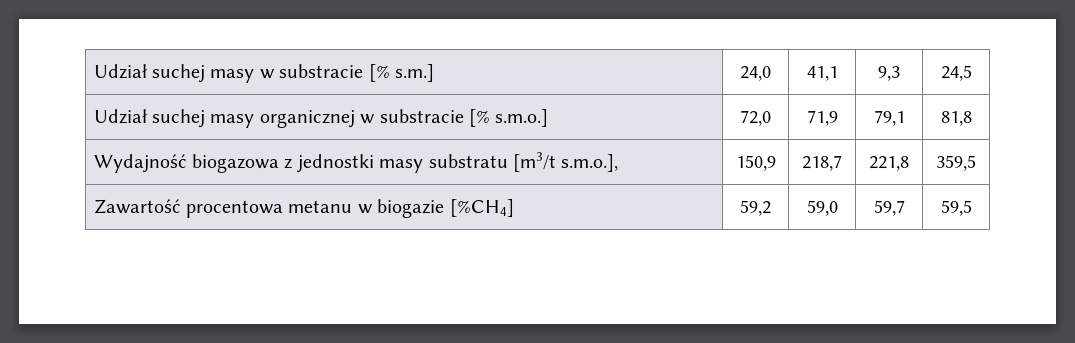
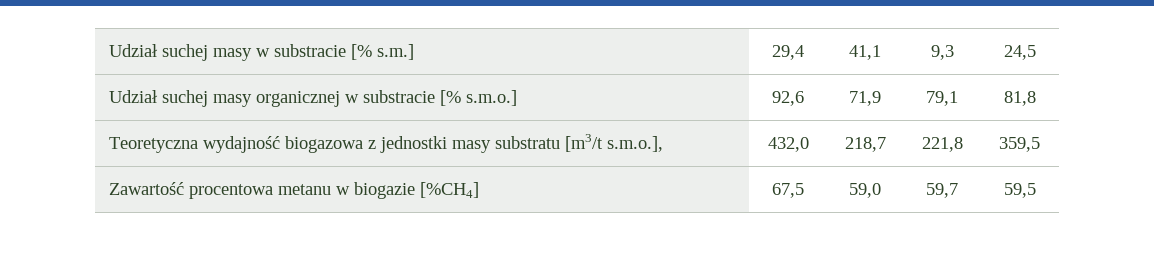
[740,66,771,81] 24,0 -> [772,45,804,60] 29,4
[740,110,771,126] 72,0 -> [772,91,804,106] 92,6
[93,154,187,173] Wydajność -> [109,136,281,153] Teoretyczna wydajność
[735,155,776,171] 150,9 -> [767,137,809,152] 432,0
[740,200,771,216] 59,2 -> [772,183,804,198] 67,5

